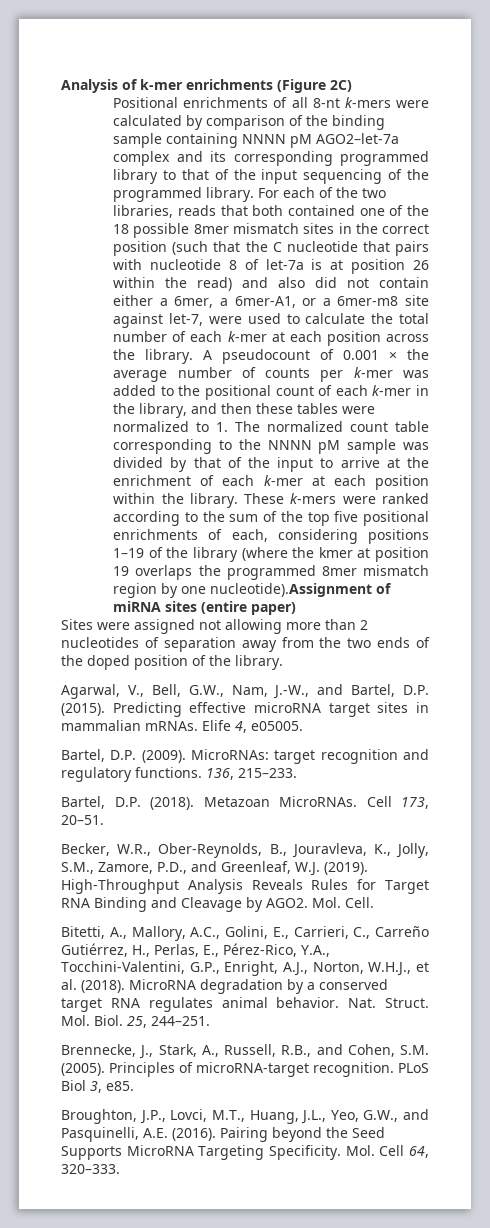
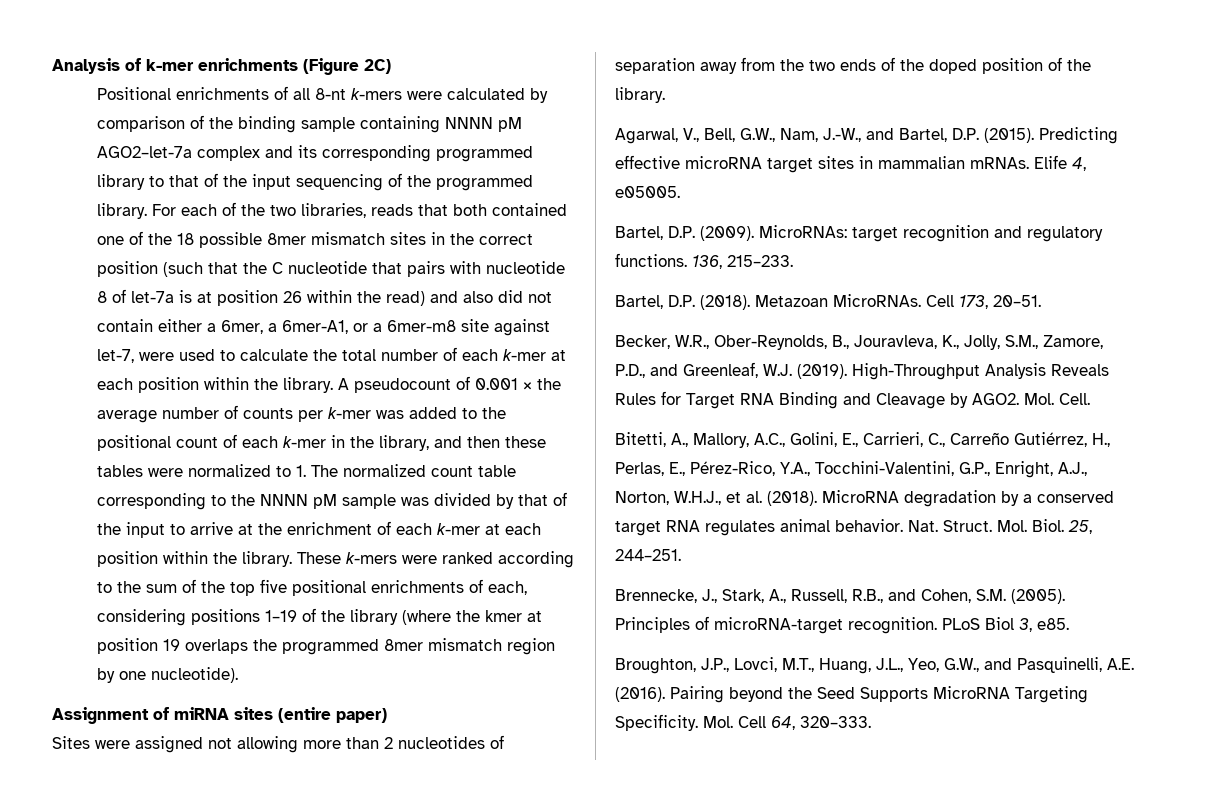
[386,334,429,342] across -> [203,377,249,390] within
[210,583,373,597] nucleotide).Assignment -> [150,667,238,683] [52,707,149,724] nucleotide). // Assignment

